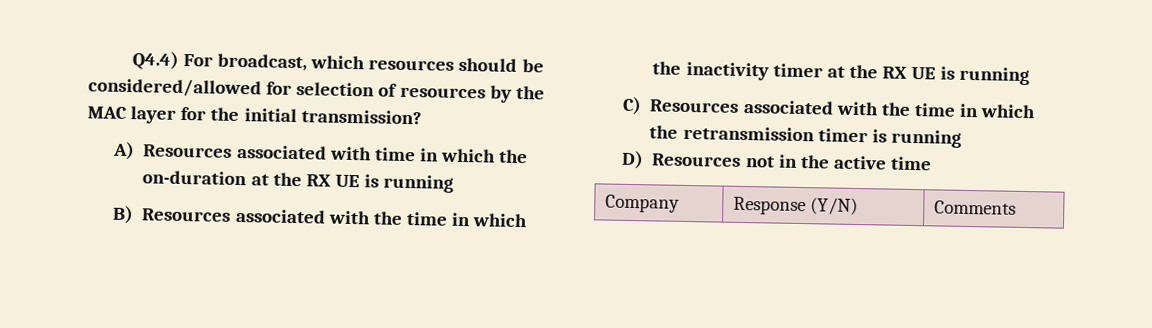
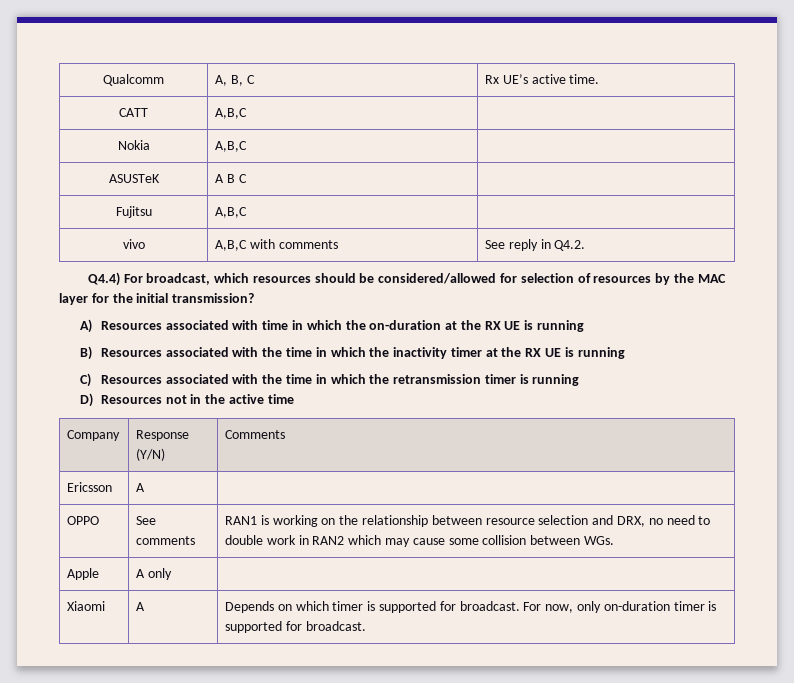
(131, 60) none -> [103,74,164,86] [215,75,255,86] [485,74,600,84] [119,108,148,117] [215,108,248,119] [117,140,150,150] [215,141,248,152] [108,174,160,183] [215,174,247,183] [115,206,152,218] [215,207,248,218] [122,239,145,249] [215,239,338,251] [485,239,586,251] Qualcomm | A, B, C | Rx UE’s active time. // CATT | A,B,C | // Nokia | A,B,C | // ASUSTeK | A B C | // Fujitsu | A,B,C | // vivo | A,B,C with comments | See reply in Q4.2. //
(1016, 207) none -> [67,482,113,492] [136,483,146,492] [67,516,100,525] [136,516,157,525] [136,536,196,545] [225,515,711,527] [225,535,614,547] [67,568,100,580] [136,568,172,580] [67,601,106,611] [136,602,146,611] [225,601,717,613] [225,621,366,633] // Ericsson | A | // OPPO | See comments | RAN1 is working on the relationship between resource selection and DRX, no need to double work in RAN2 which may cause some collision between WGs. // Apple | A only | // Xiaomi | A | Depends on which timer is supported for broadcast. For now, only on-duration timer is supported for broadcast.

